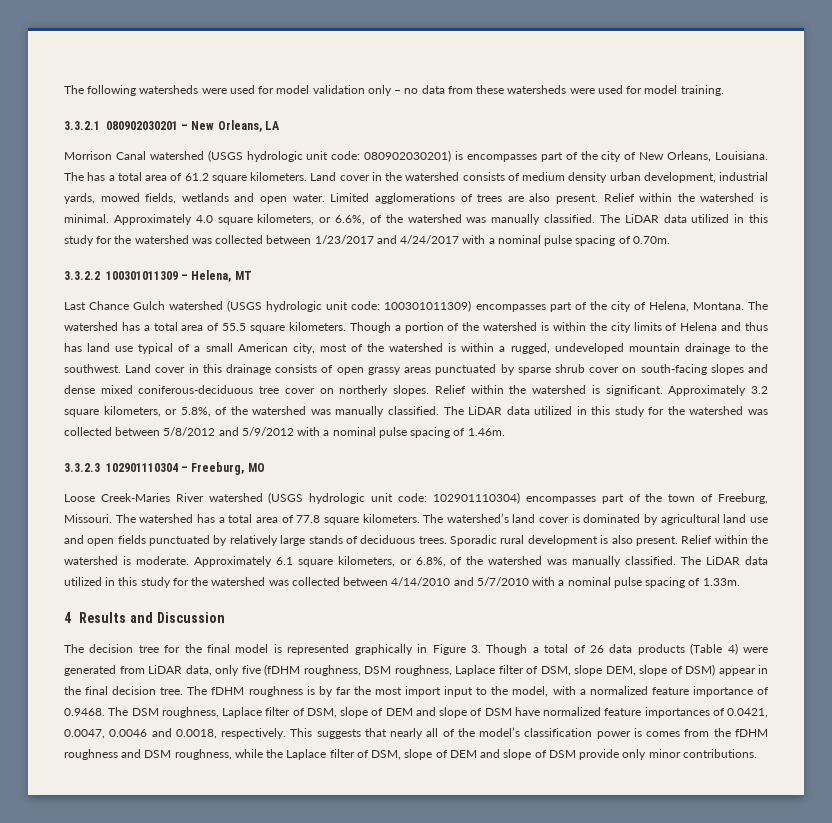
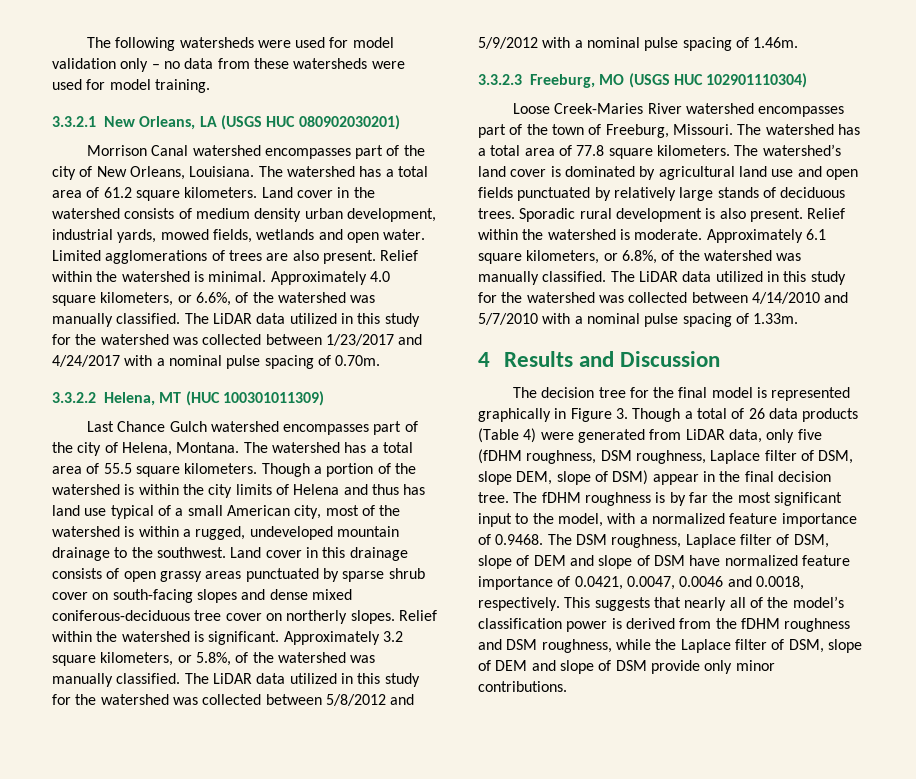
[106,121,189,130] 080902030201 – -> (96, 121) none
(280, 125) none -> [220,115,400,130] (USGS HUC 080902030201)
[207,150,464,162] (USGS hydrologic unit code: 080902030201) is -> (261, 150) none
(84, 176) none -> [286,166,355,177] watershed
[106,271,189,280] 100301011309 – -> (96, 397) none
(252, 275) none -> [185,391,324,406] (HUC 100301011309)
[227,300,472,312] (USGS hydrologic unit code: 100301011309) -> (279, 426) none
[106,463,189,472] 102901110304 – -> (522, 79) none
(265, 467) none -> [628,73,808,88] (USGS HUC 102901110304)
[268,492,520,504] (USGS hydrologic unit code: 102901110304) -> (754, 108) none
[405,686,442,697] import -> [773,492,842,506] significant
[644,707,710,718] importances -> [478,576,553,590] importance
[646,731,681,737] comes -> [625,618,675,629] derived

